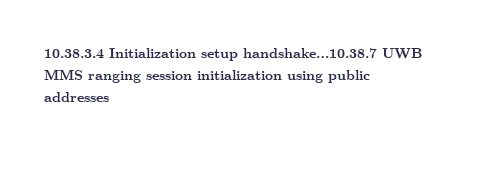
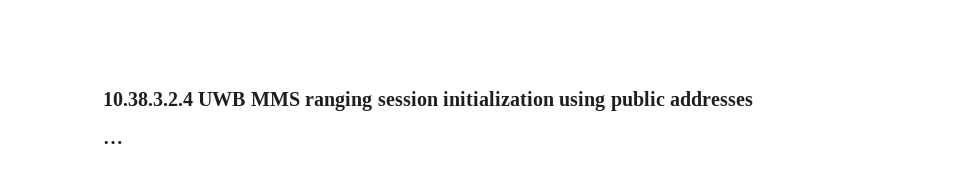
[44,48,377,61] 10.38.3.4 Initialization setup handshake…10.38.7 -> [103,92,193,106] 10.38.3.2.4
(109, 97) none -> [103,141,123,144] // …

